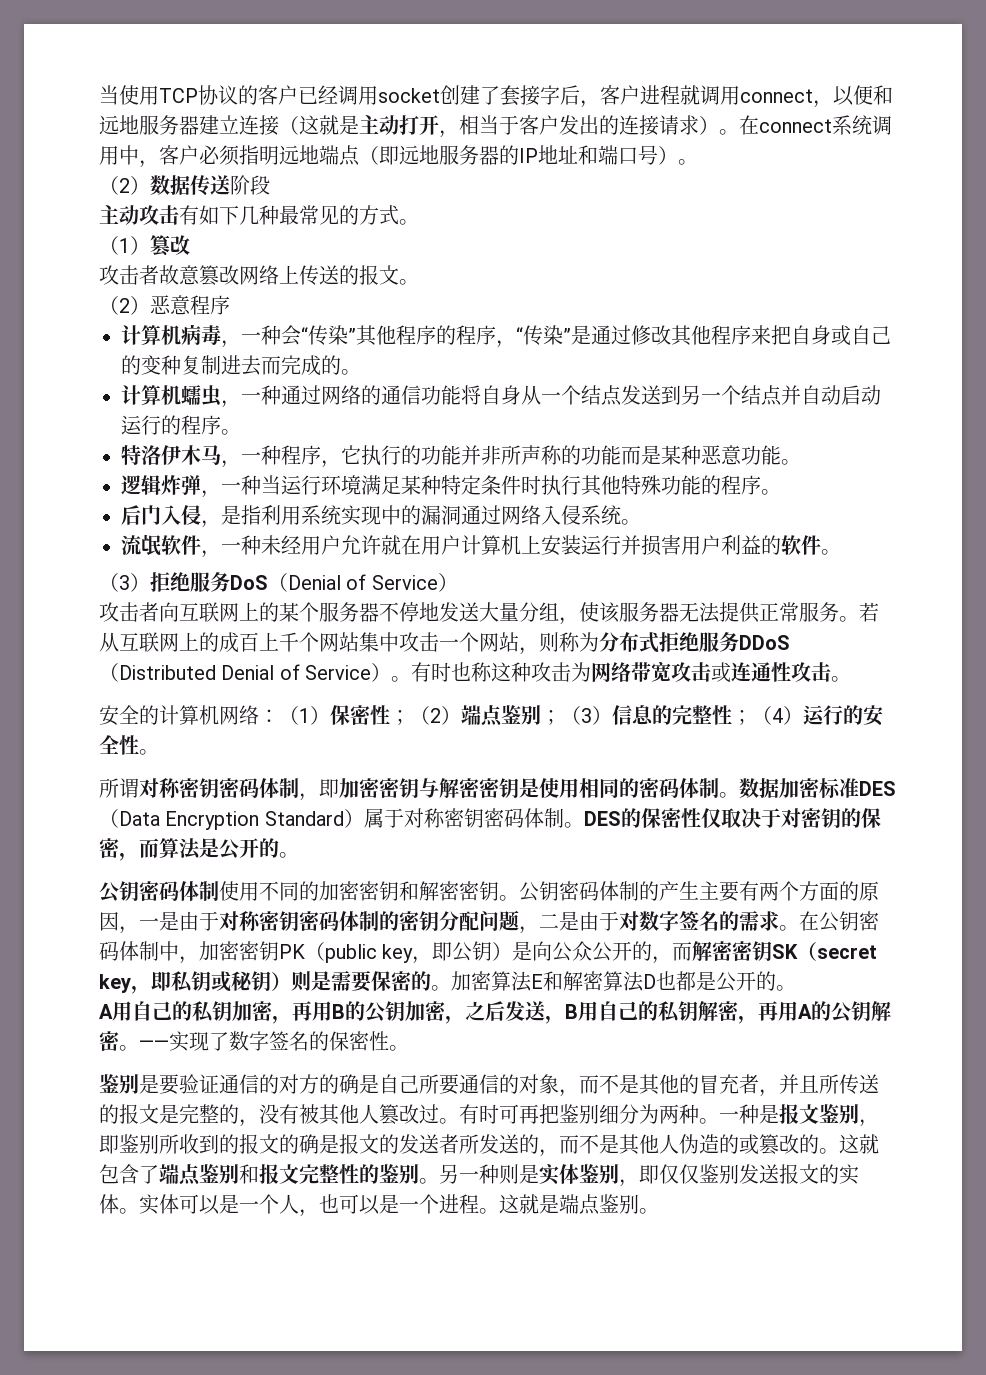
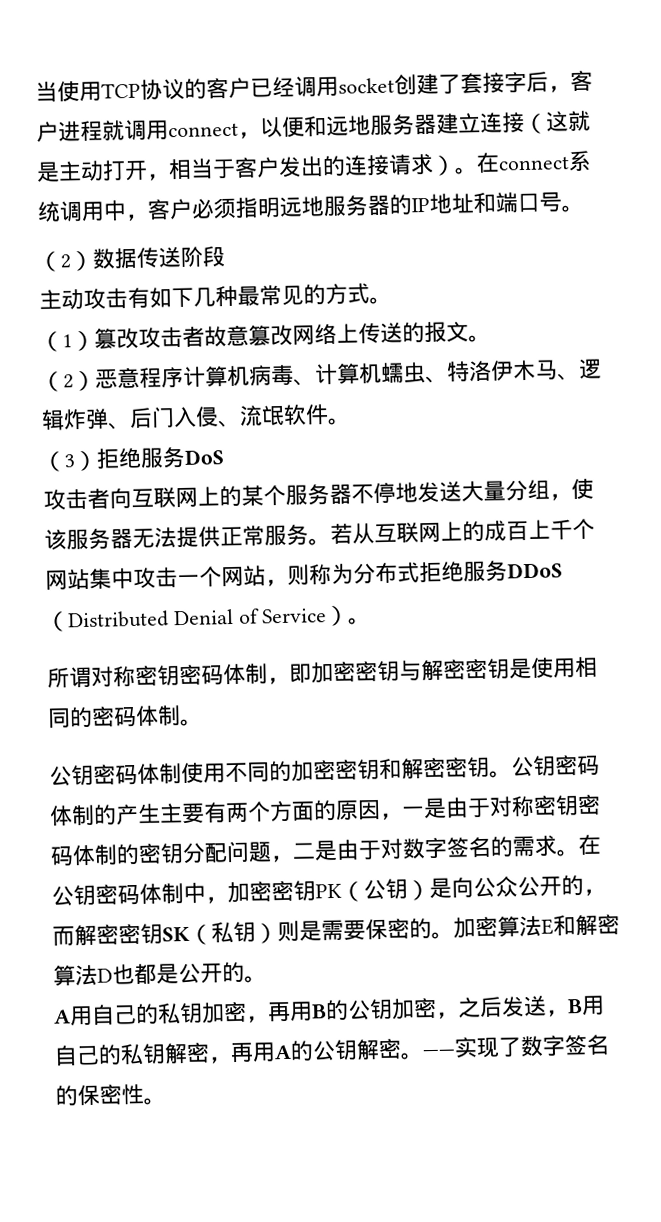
[319,145,439,166] 端点（即远地 -> (325, 206) none
[658,146,678,165] ） -> (562, 201) none
(190, 245) // -> (139, 338) none
(230, 305) // -> (184, 377) none
[221,325,891,348] [121,355,361,376] [121,385,881,408] [121,415,241,435] [121,445,801,468] [121,475,781,498] [121,505,641,528] [121,534,781,558] ，一种会“传染”其他程序的程序，“传染”是通过修改其他程序来把自身或自己的变种复制进去而完成的。 // 计算机蠕虫，一种通过网络的通信功能将自身从一个结点发送到另一个结点并自动启动运行的程序。 // 特洛伊木马，一种程序，它执行的功能并非所声称的功能而是某种恶意功能。 // 逻辑炸弹，一种当运行环境满足某种特定条件时执行其他特殊功能的程序。 // 后门入侵，是指利用系统实现中的漏洞通过网络入侵系统。 // 流氓软件，一种未经用户允许就在用户计算机上安装运行并损害用户利益的 -> [293,358,602,386] [41,404,285,431] 、计算机蠕虫、特洛伊木马、逻辑炸弹、后门入侵、流氓
[268,573,458,592] （Denial of Service） -> (225, 457) none
[411,661,852,683] [99,705,883,727] [99,735,159,755] 有时也称这种攻击为网络带宽攻击或连通性攻击。 // 安全的计算机网络：（1）保密性；（2）端点鉴别；（3）信息的完整性；（4）运行的安全性。 -> (372, 621) none
[739,778,896,799] [99,808,881,830] [99,838,299,861] 数据加密标准DES（Data Encryption Standard）属于对称密钥密码体制。DES的保密性仅取决于对密钥的保密，而算法是公开的。 -> (203, 722) none
[325,942,453,964] public key，即 -> (364, 891) none
[817,945,878,959] [99,971,253,994] secret key，即私钥或秘 -> [211,922,234,944] 私
[99,1074,879,1097] [99,1104,879,1127] [99,1134,879,1157] [99,1164,859,1187] [99,1194,659,1217] // 鉴别是要验证通信的对方的确是自己所要通信的对象，而不是其他的冒充者，并且所传送的报文是完整的，没有被其他人篡改过。有时可再把鉴别细分为两种。一种是报文鉴别，即鉴别所收到的报文的确是报文的发送者所发送的，而不是其他人伪造的或篡改的。这就包含了端点鉴别和报文完整性的鉴别。另一种则是实体鉴别，即仅仅鉴别发送报文的实体。实体可以是一个人，也可以是一个进程。这就是端点鉴别。 -> (166, 1101) none

